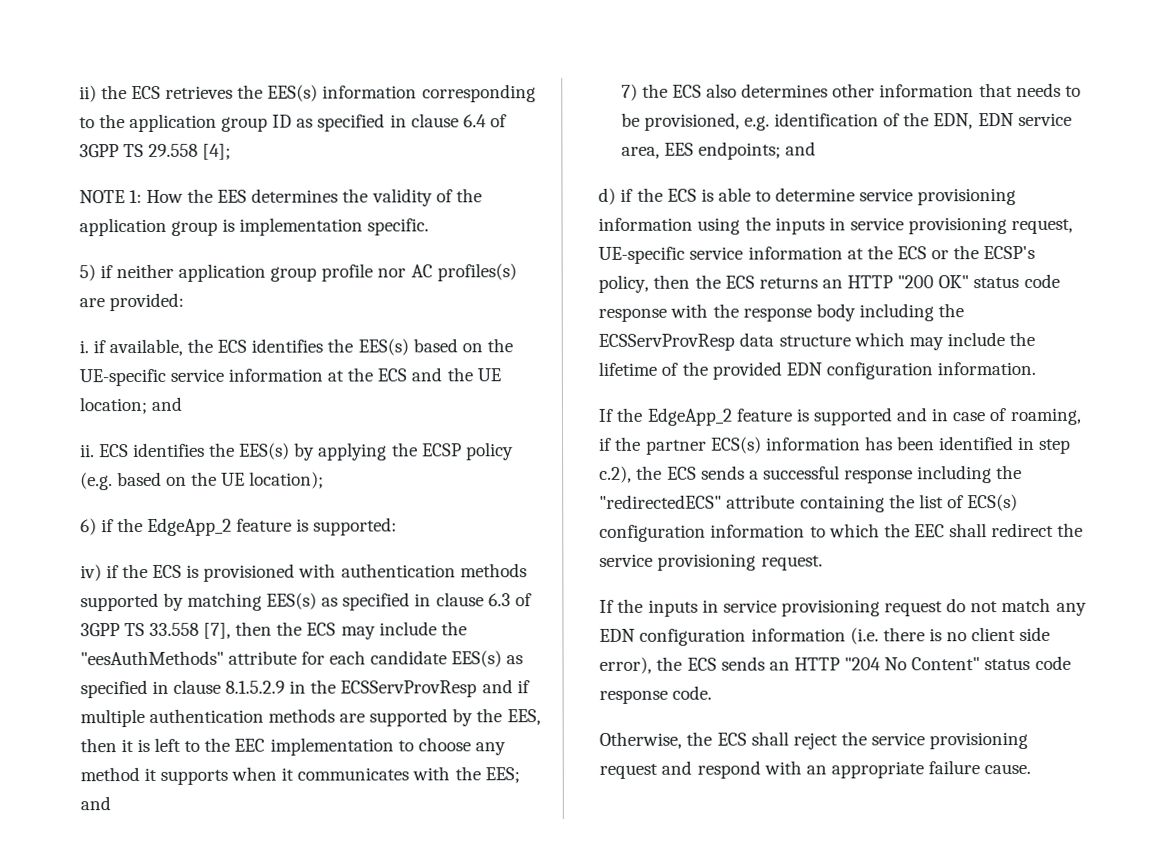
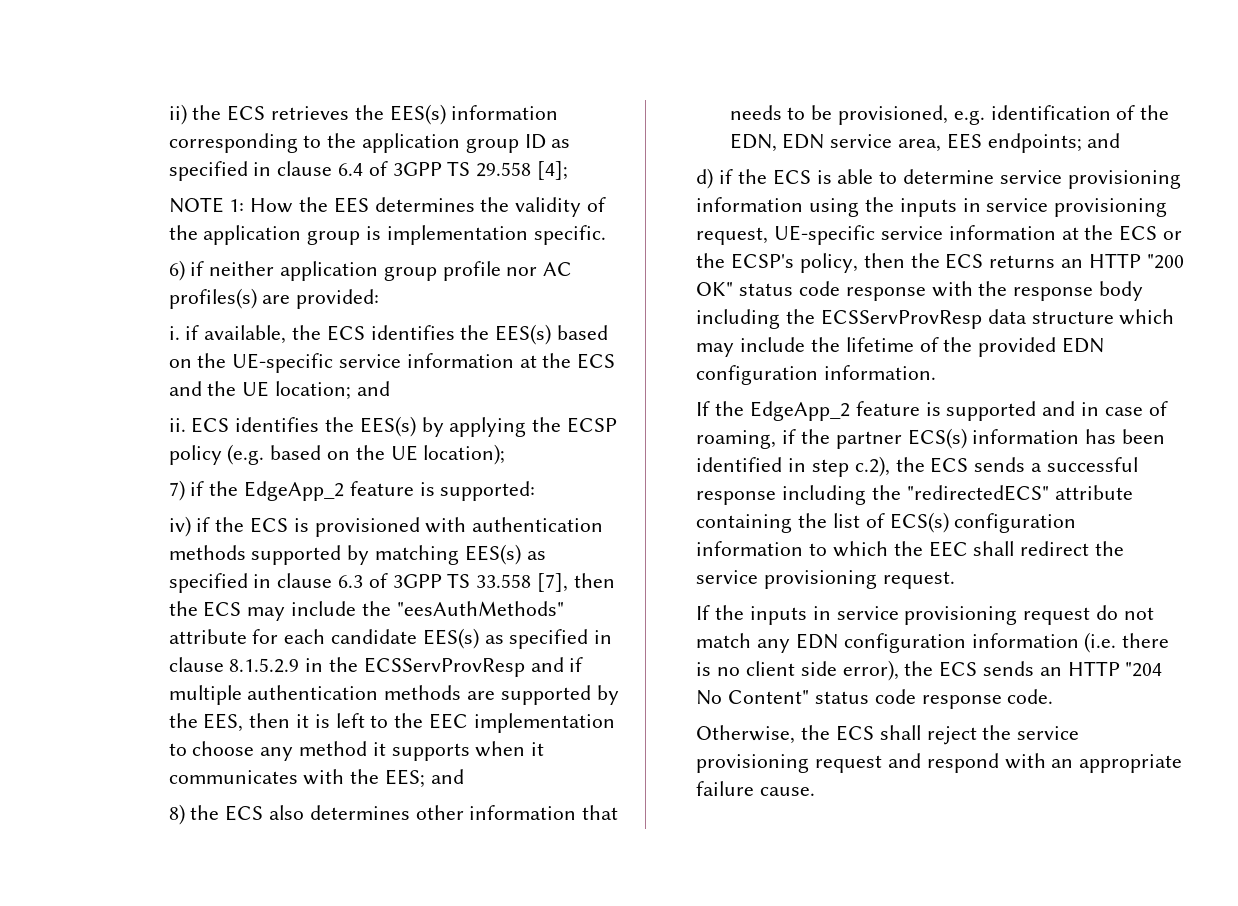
[78,264,96,282] 5) -> [168,260,185,281] 6)
[79,518,97,536] 6) -> [168,480,185,501] 7)
[620,83,638,101] 7) -> [168,804,185,825] 8)

